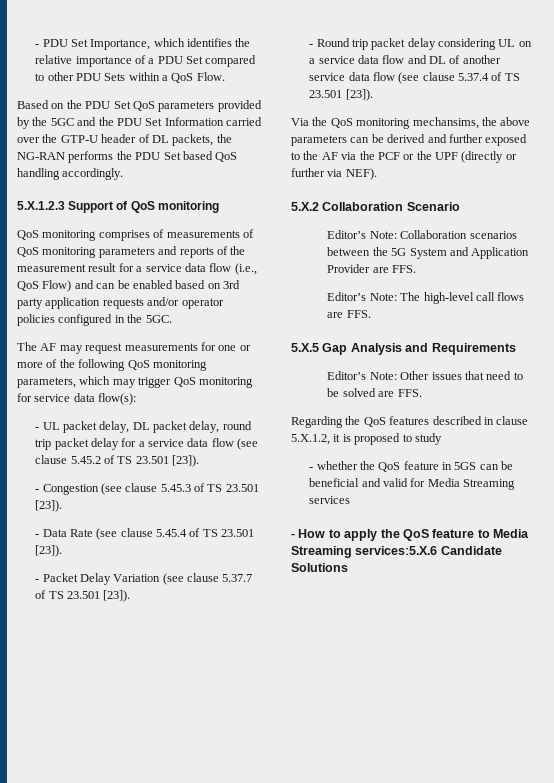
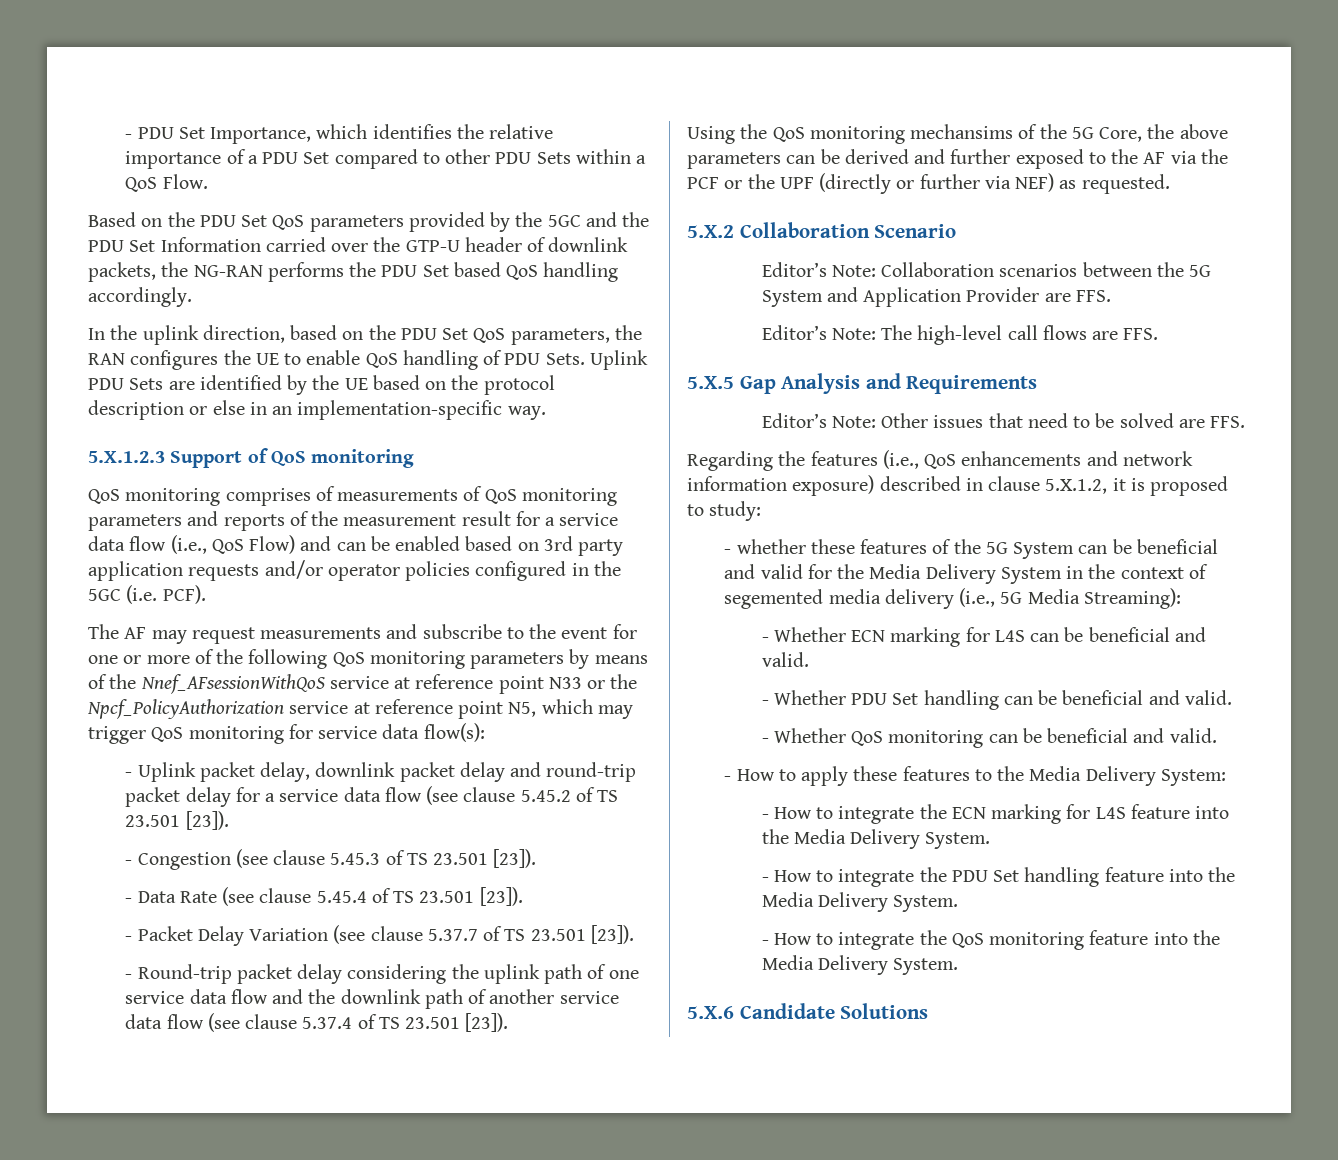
[151,135,169,143] DL -> [548,237,629,252] downlink
(124, 174) none -> [88,325,642,345] [88,350,648,370] [88,375,555,395] [88,400,546,420] // In the uplink direction, based on the PDU Set QoS parameters, the RAN configures the UE to enable QoS handling of PDU Sets. Uplink PDU Sets are identified by the UE based on the protocol description or else in an implementation-specific way.
[145,315,172,323] 5GC. -> [88,585,206,604] 5GC (i.e. PCF).
(198, 347) none -> [386,624,608,639] and subscribe to the event
[17,377,76,388] parameters, -> [470,649,648,669] [88,674,638,694] [87,699,537,719] parameters by means of the Nnef_AFsessionWithQoS service at reference point N33 or the Npcf_PolicyAuthorization service at reference point N5,
[42,421,252,433] [35,439,52,450] UL packet delay, DL packet delay, round trip -> [137,762,637,782] Uplink packet delay, downlink packet delay and round-trip
[316,38,368,50] Round trip -> [137,964,232,984] Round-trip
[498,39,532,47] [309,58,316,64] UL on a -> [451,964,639,984] the uplink path of one
[429,56,447,64] DL -> [308,989,463,1009] the downlink path
[291,117,479,129] Via the QoS monitoring mechansims, -> [687,124,1143,144] Using the QoS monitoring mechansims of the 5G Core,
[345,168,377,180] NEF). -> [1015,173,1170,194] NEF) as requested.
[363,416,430,427] QoS features -> [810,450,1193,469] [687,475,875,496] features (i.e., QoS enhancements and network information exposure)
[414,433,442,445] study -> [709,501,762,521] study:
[359,461,477,472] the QoS feature in 5GS -> [810,539,1075,559] these features of the 5G System
[427,478,516,490] [309,496,351,504] [291,529,529,541] [291,546,438,558] Media Streaming services // - How to apply the QoS feature to Media Streaming services:5.X.6 -> [837,564,1208,584] [724,588,1181,609] [761,627,1206,647] [761,652,809,667] [761,690,1232,710] [761,728,1217,748] [724,766,1226,786] [761,804,1230,824] [761,829,991,849] [761,867,1236,887] [761,892,959,912] [761,930,1220,950] [761,955,959,975] [687,1006,734,1019] the Media Delivery System in the context of segemented media delivery (i.e., 5G Media Streaming): // - Whether ECN marking for L4S can be beneficial and valid. // - Whether PDU Set handling can be beneficial and valid. // - Whether QoS monitoring can be beneficial and valid. // - How to apply these features to the Media Delivery System: // - How to integrate the ECN marking for L4S feature into the Media Delivery System. // - How to integrate the PDU Set handling feature into the Media Delivery System. // - How to integrate the QoS monitoring feature into the Media Delivery System. // 5.X.6

